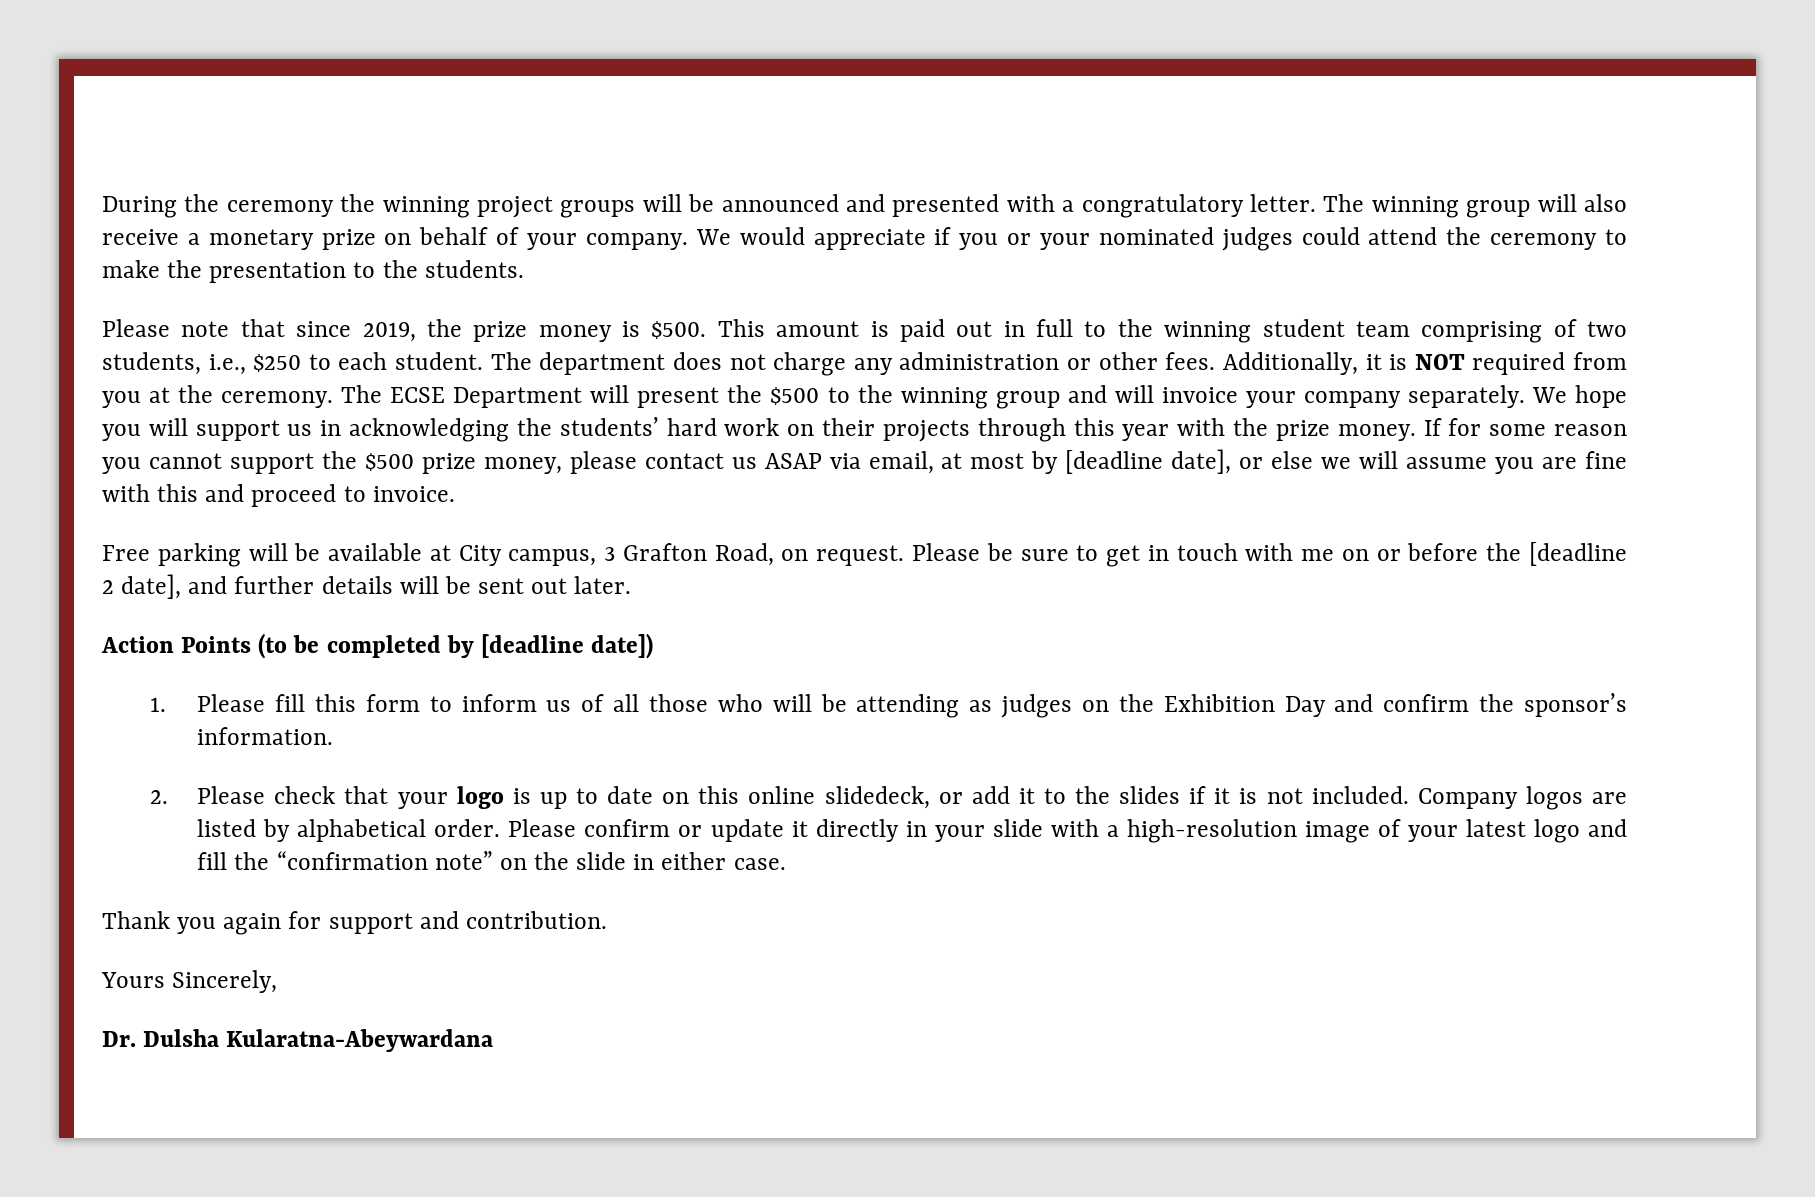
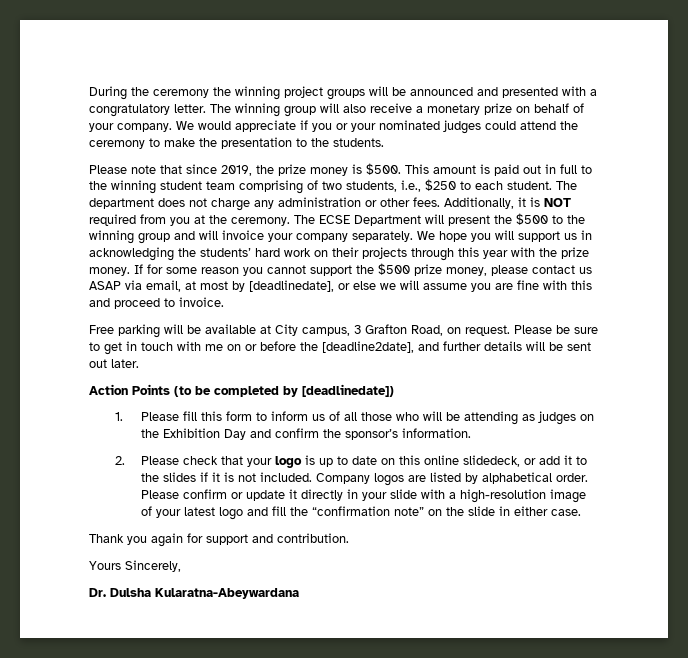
[1065,449,1232,474] [deadline date], -> [249,280,334,292] [deadlinedate],
[1528,542,1627,566] [102,574,182,599] [deadline 2 date], -> [322,341,414,353] [deadline2date],
[480,633,654,659] [deadline date]) -> [302,384,394,397] [deadlinedate])

